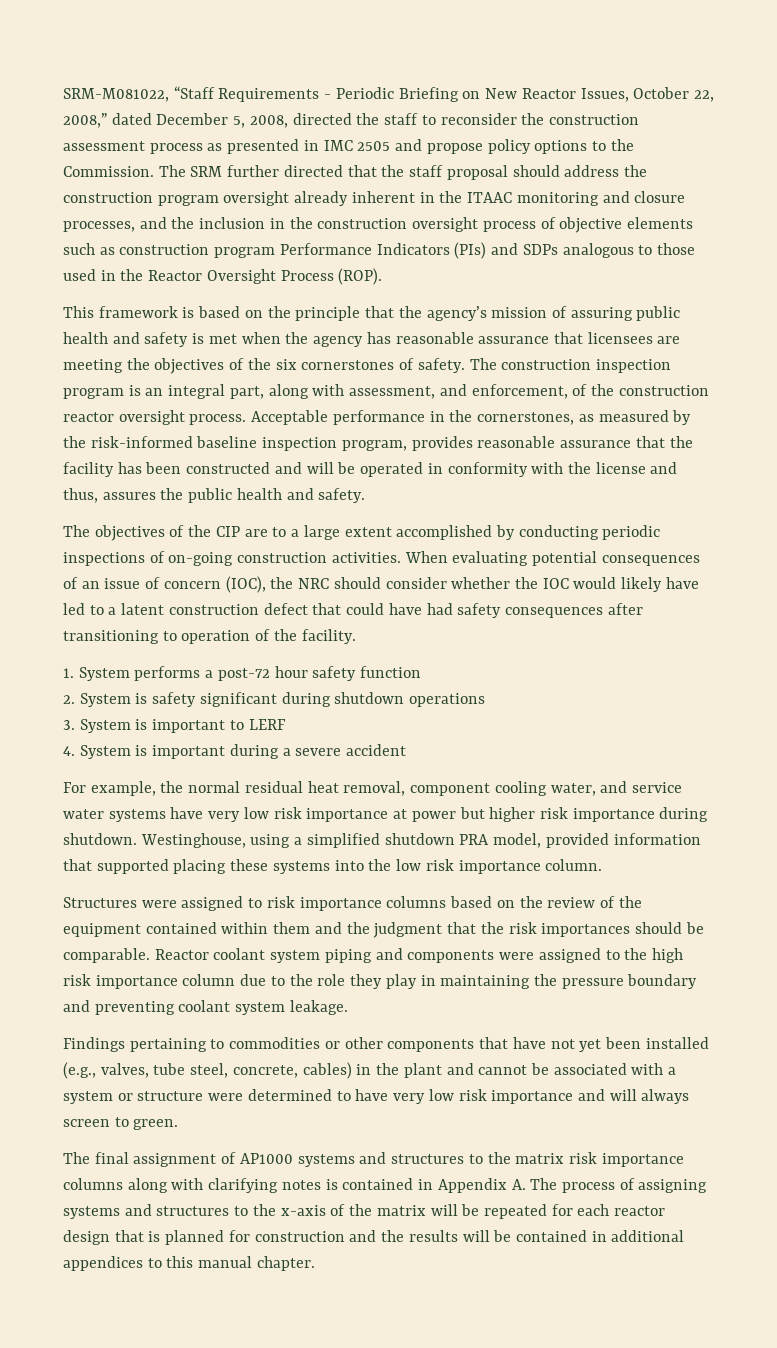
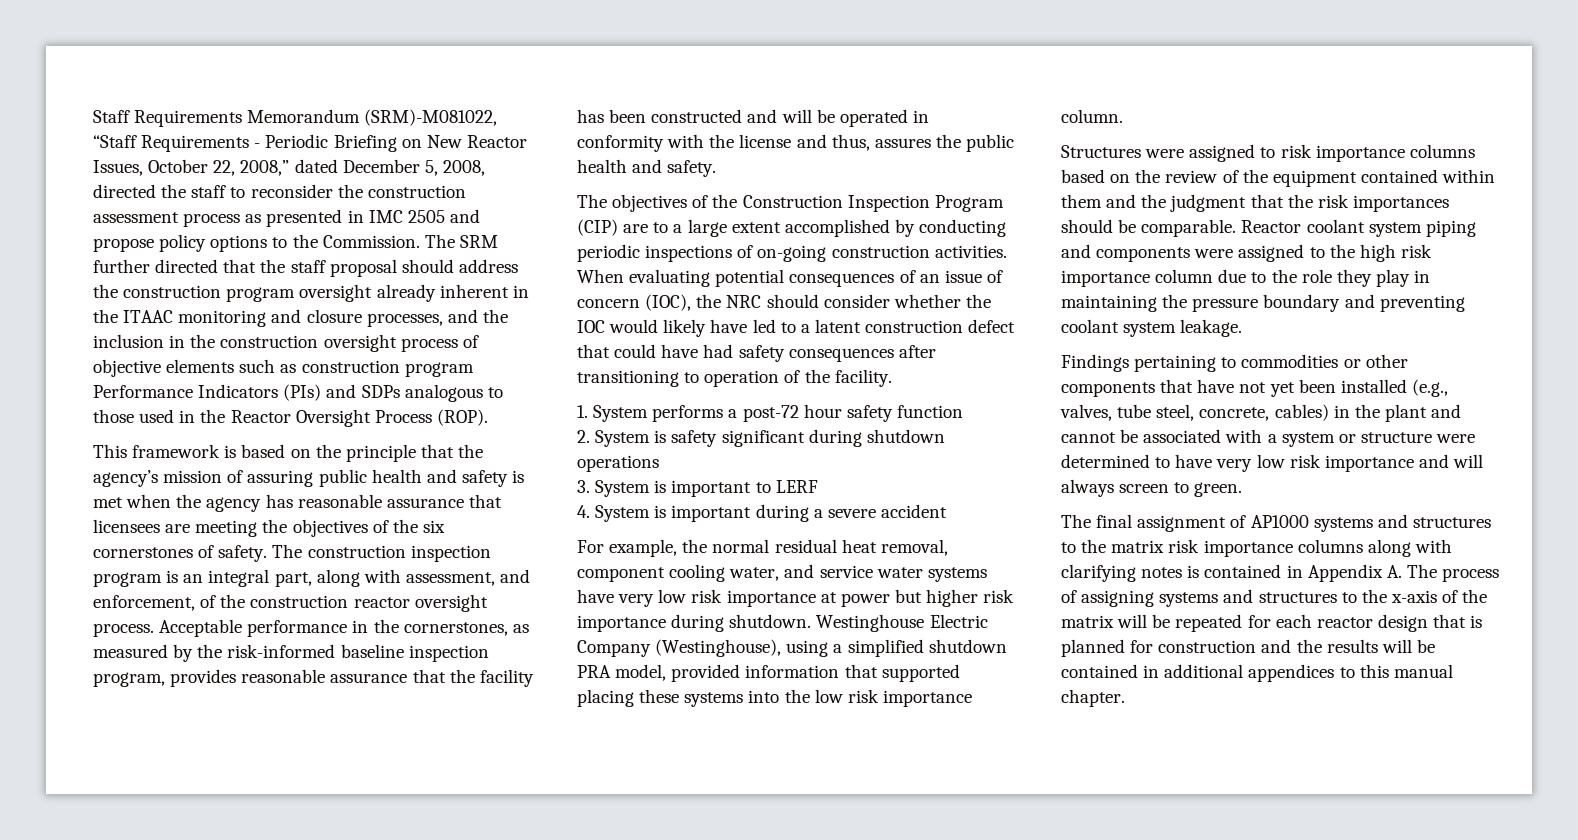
[63,88,169,102] SRM-M081022, -> [93,109,498,127] Staff Requirements Memorandum (SRM)-M081022,
[215,526,240,537] CIP -> [742,195,1004,212] [577,219,618,236] Construction Inspection Program (CIP)
[140,833,246,848] Westinghouse, -> [816,614,988,632] [577,639,782,657] Westinghouse Electric Company (Westinghouse),

